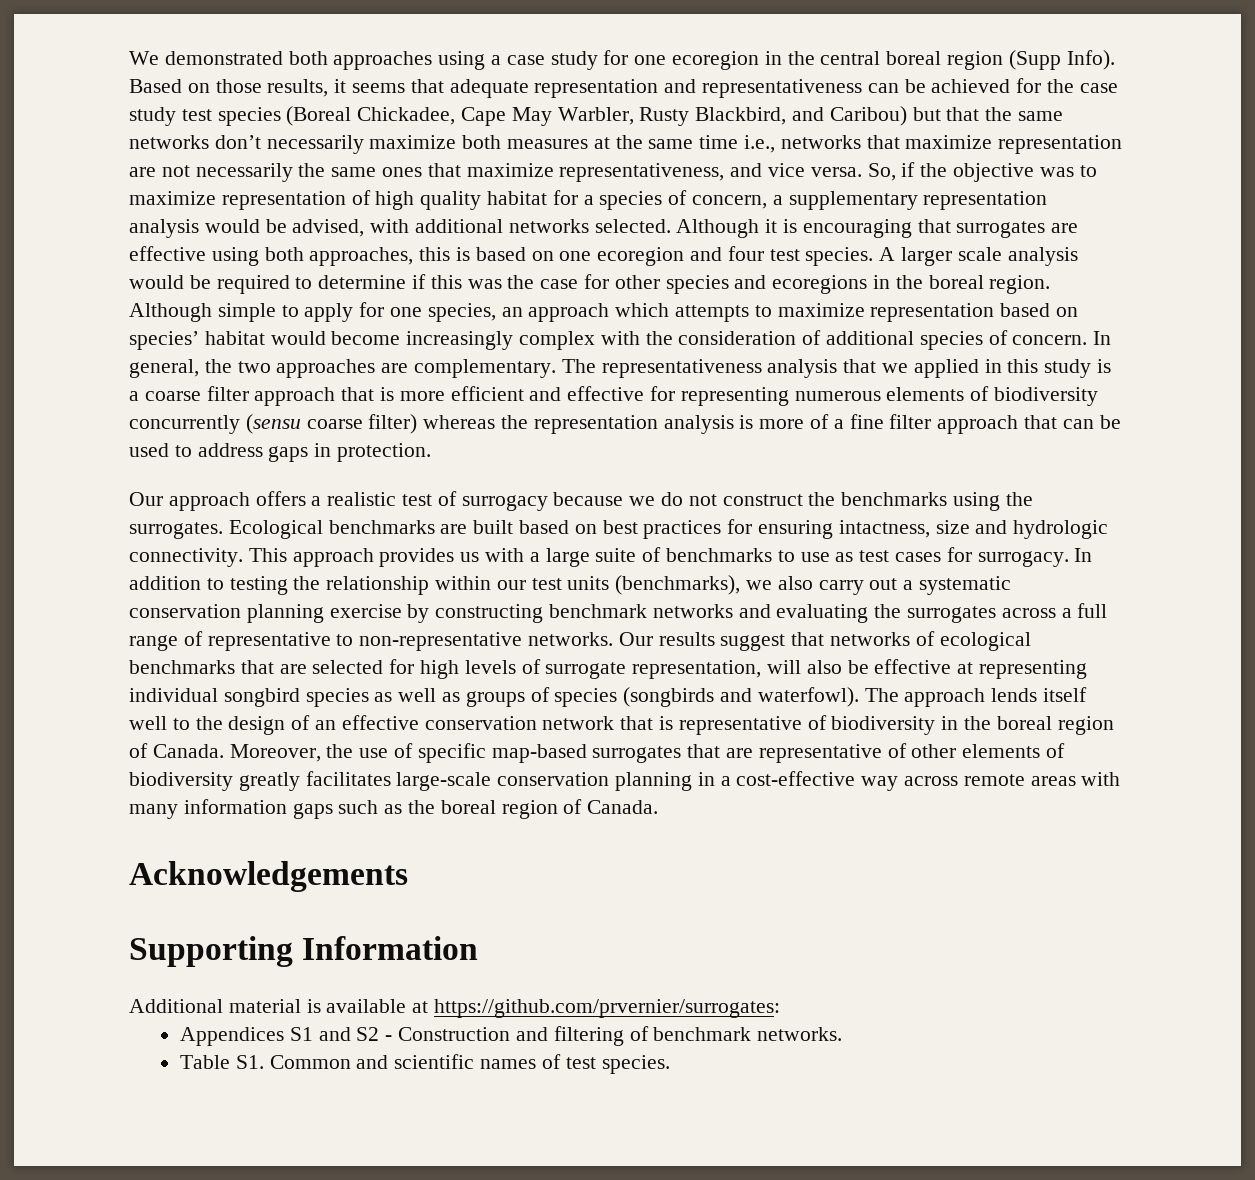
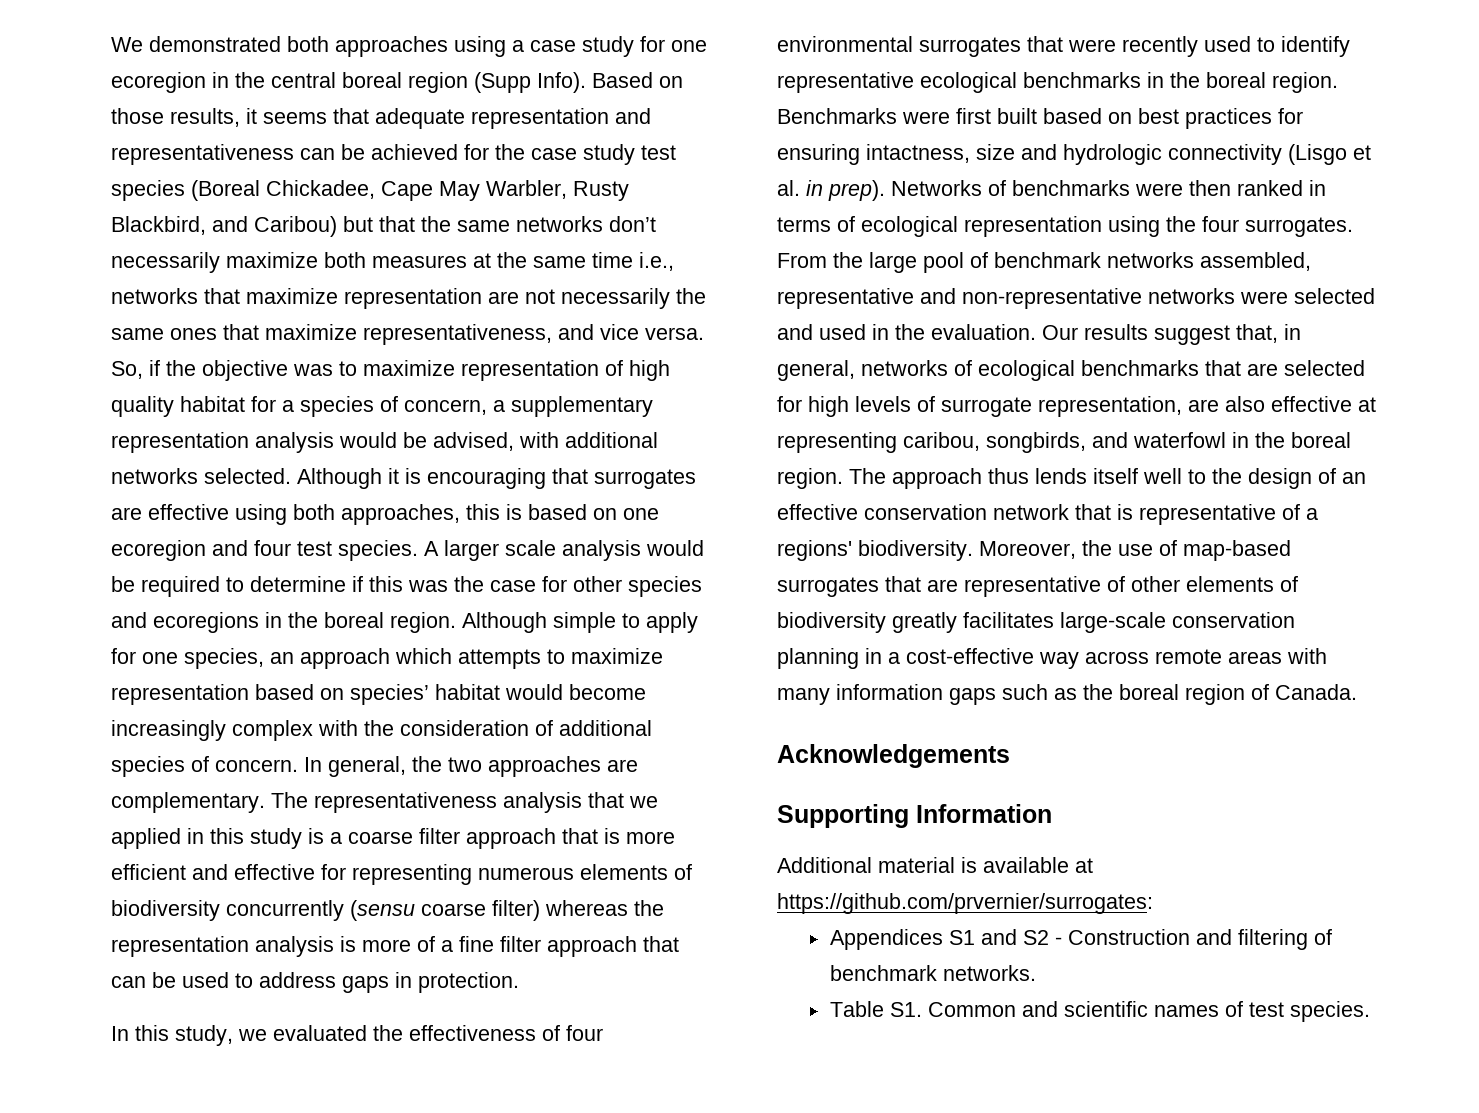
[129,491,1033,511] [129,520,468,539] Our approach offers a realistic test of surrogacy because we do not construct the benchmarks using the surrogates. Ecological benchmarks are -> [111,1025,603,1046] [777,36,1350,57] [777,72,1338,93] [777,108,991,124] In this study, we evaluated the effectiveness of four environmental surrogates that were recently used to identify representative ecological benchmarks in the boreal region. Benchmarks were first
[129,547,1093,567] [129,575,1012,595] [129,603,1108,623] [129,631,825,651] connectivity. This approach provides us with a large suite of benchmarks to use as test cases for surrogacy. In addition to testing the relationship within our test units (benchmarks), we also carry out a systematic conservation planning exercise by constructing benchmark networks and evaluating the surrogates across a full range of representative to non-representative networks. Our results suggest that -> [1168,144,1371,165] [777,180,1326,201] [777,216,1353,237] [777,252,1311,273] [777,288,1375,309] [777,324,1301,345] [777,360,855,381] connectivity (Lisgo et al. in prep). Networks of benchmarks were then ranked in terms of ecological representation using the four surrogates. From the large pool of benchmark networks assembled, representative and non-representative networks were selected and used in the evaluation. Our results suggest that, in general,
[767,659,1088,679] [129,687,859,707] will also be effective at representing individual songbird species as well as groups of species (songbirds and waterfowl). -> [1188,396,1376,412] [777,432,1351,453] [777,468,843,489] are also effective at representing caribou, songbirds, and waterfowl in the boreal region.
(986, 697) none -> [988,468,1029,484] thus
[831,716,1114,735] [129,743,224,758] biodiversity in the boreal region of Canada. -> [1306,508,1318,520] [777,540,973,561] a regions' biodiversity.
[417,743,486,763] specific -> (1177, 548) none

